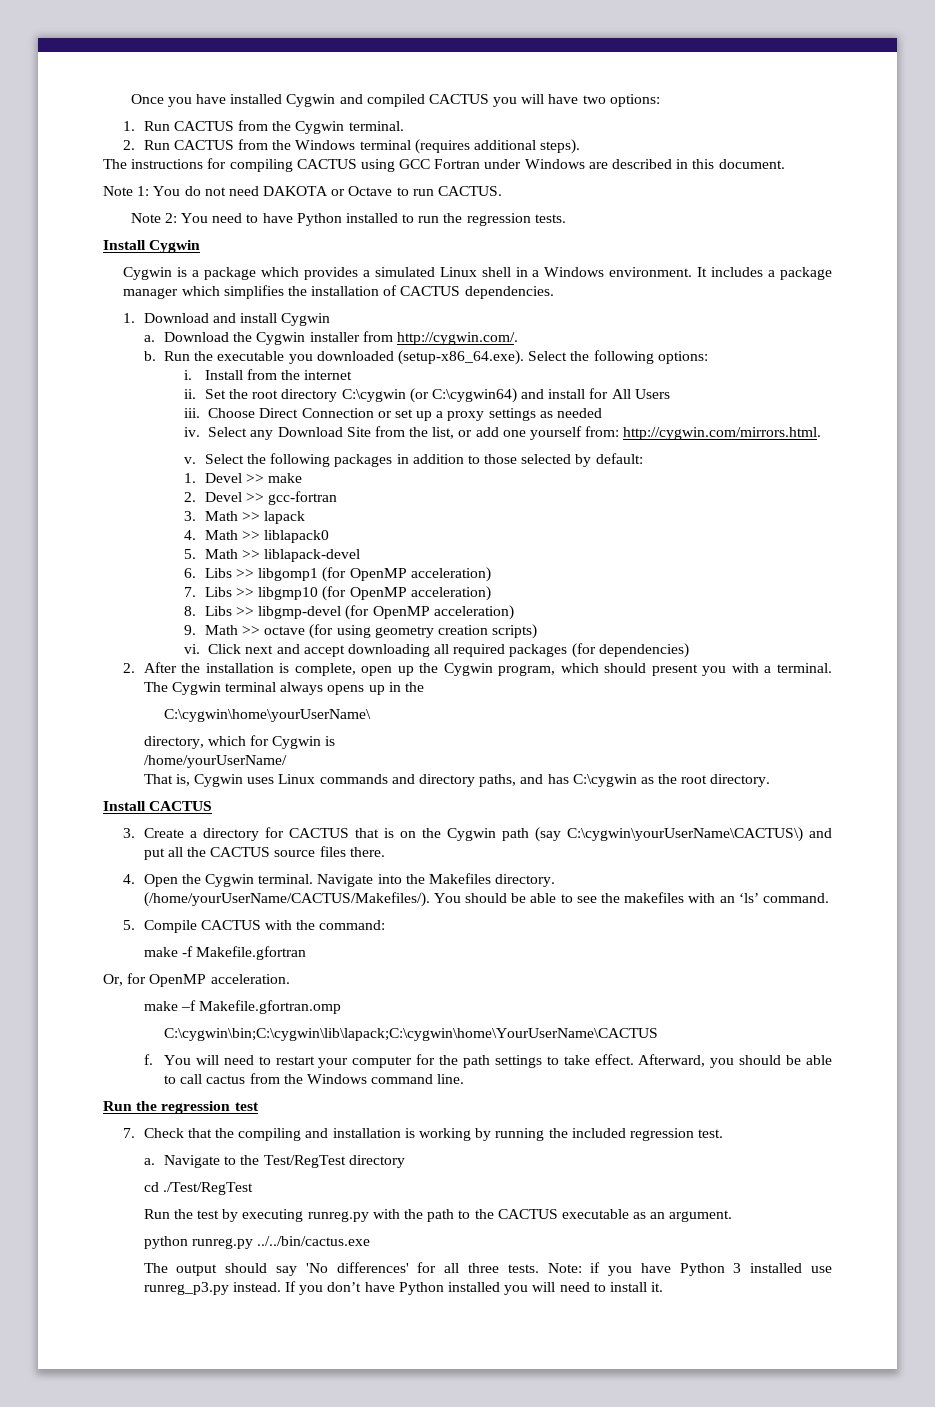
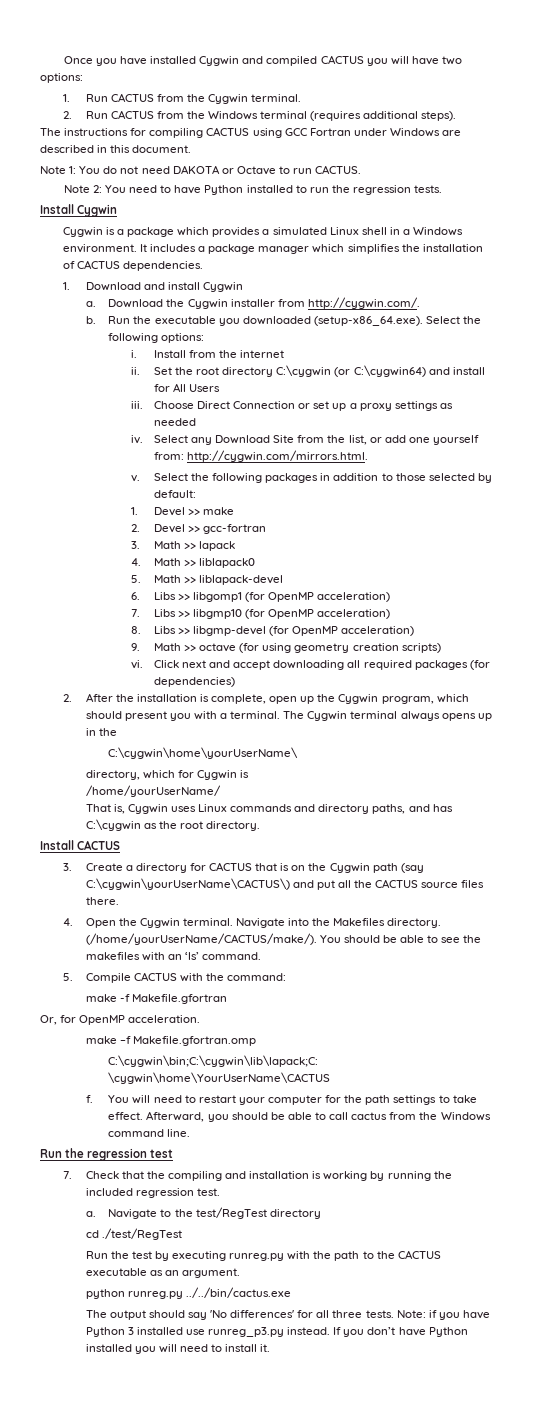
[143,892,430,907] (/home/yourUserName/CACTUS/Makefiles/). -> [85,933,317,945] (/home/yourUserName/CACTUS/make/).
[263,1155,346,1168] Test/RegTest -> [195,1207,267,1219] test/RegTest
[162,1182,253,1195] ./Test/RegTest -> [101,1228,182,1240] ./test/RegTest

